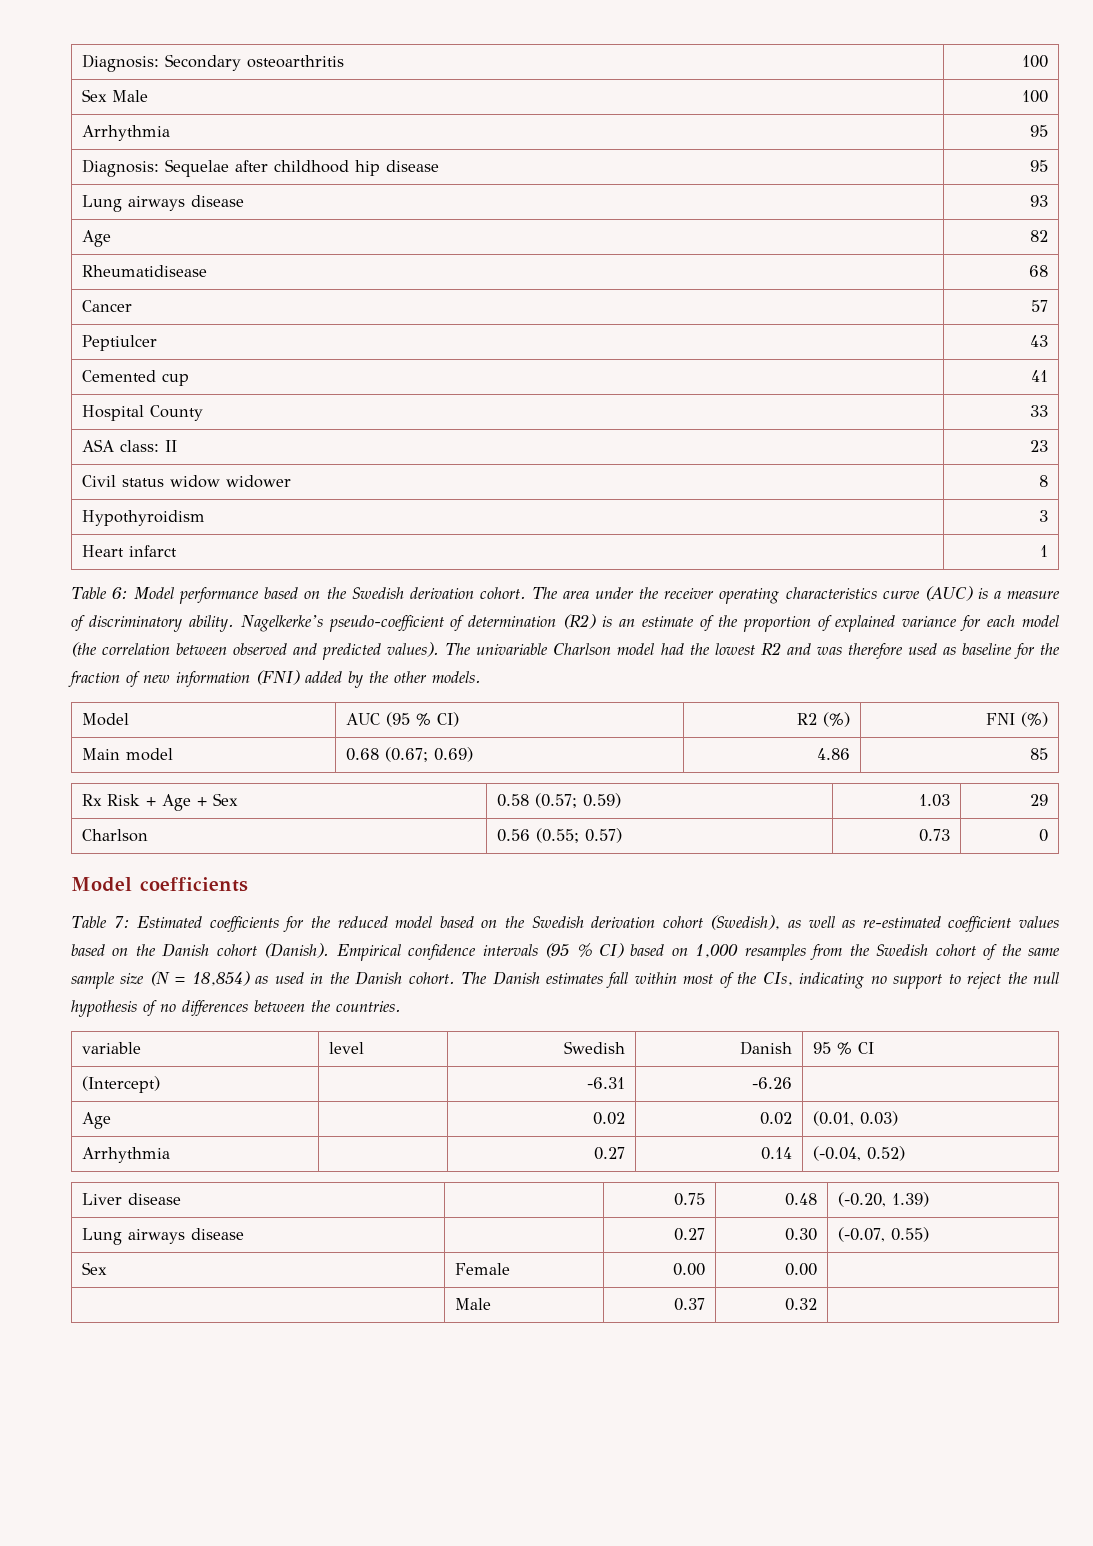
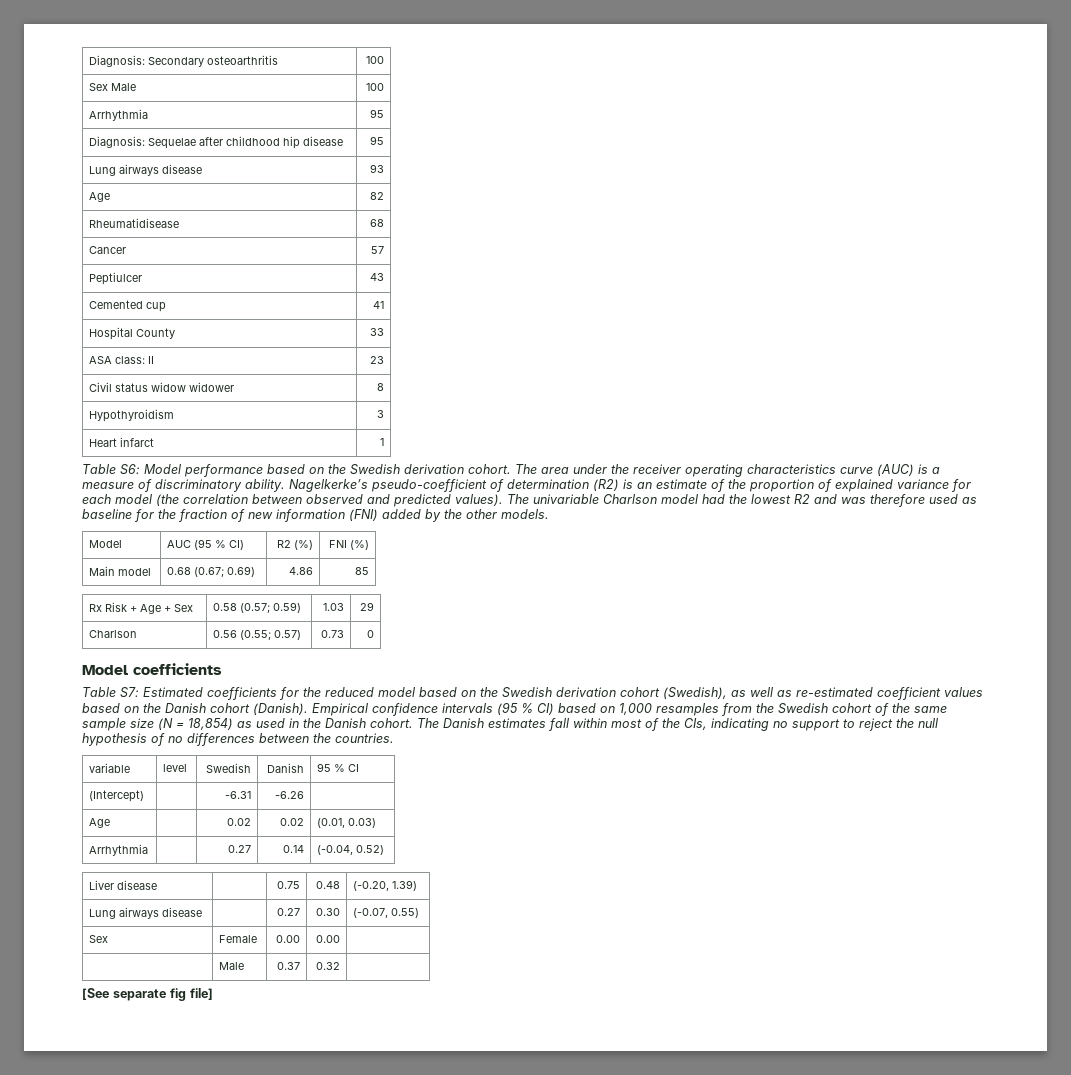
[112,587,129,599] 6: -> [120,464,140,475] S6:
[113,916,130,928] 7: -> [120,687,139,698] S7:
(817, 1304) none -> [82,988,213,1001] // [See separate fig file]

